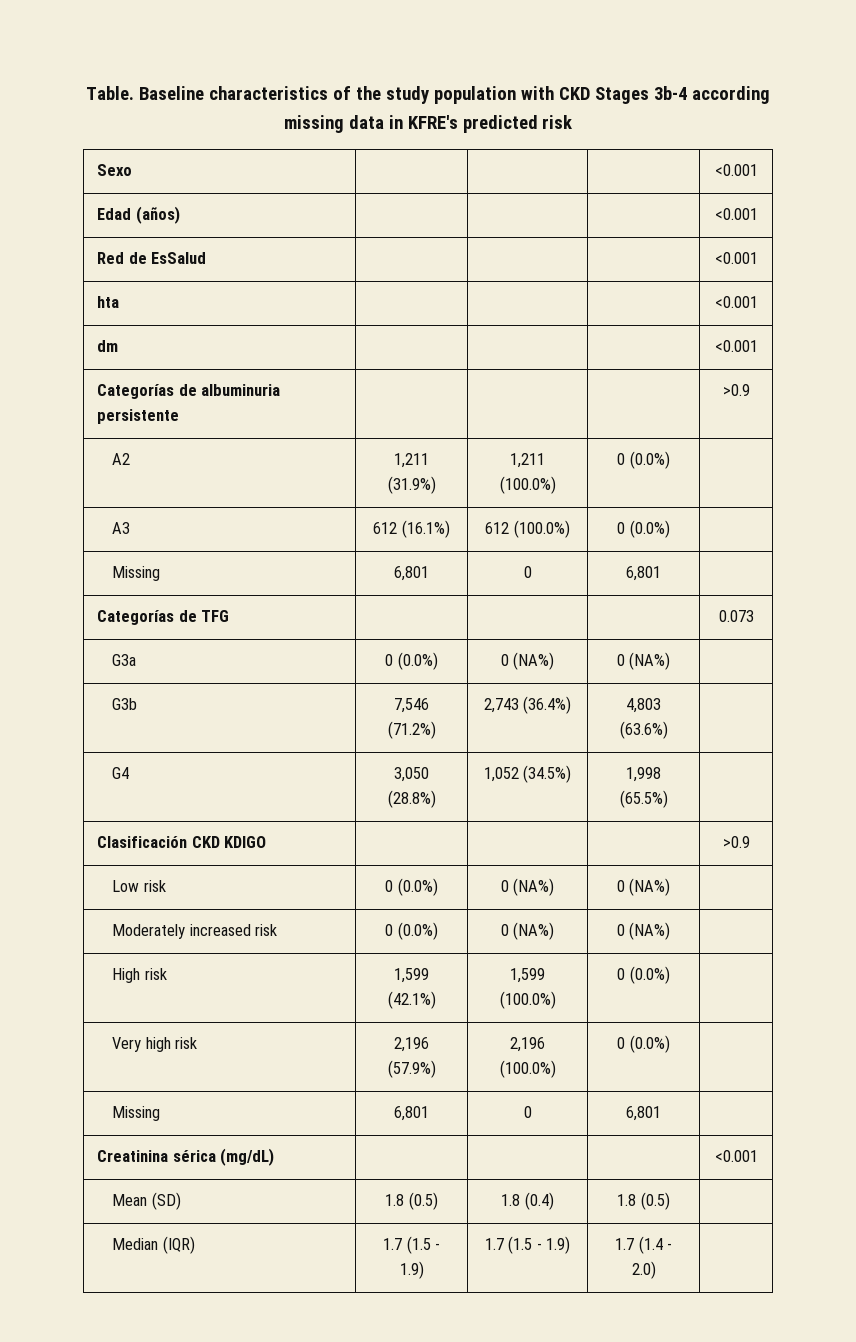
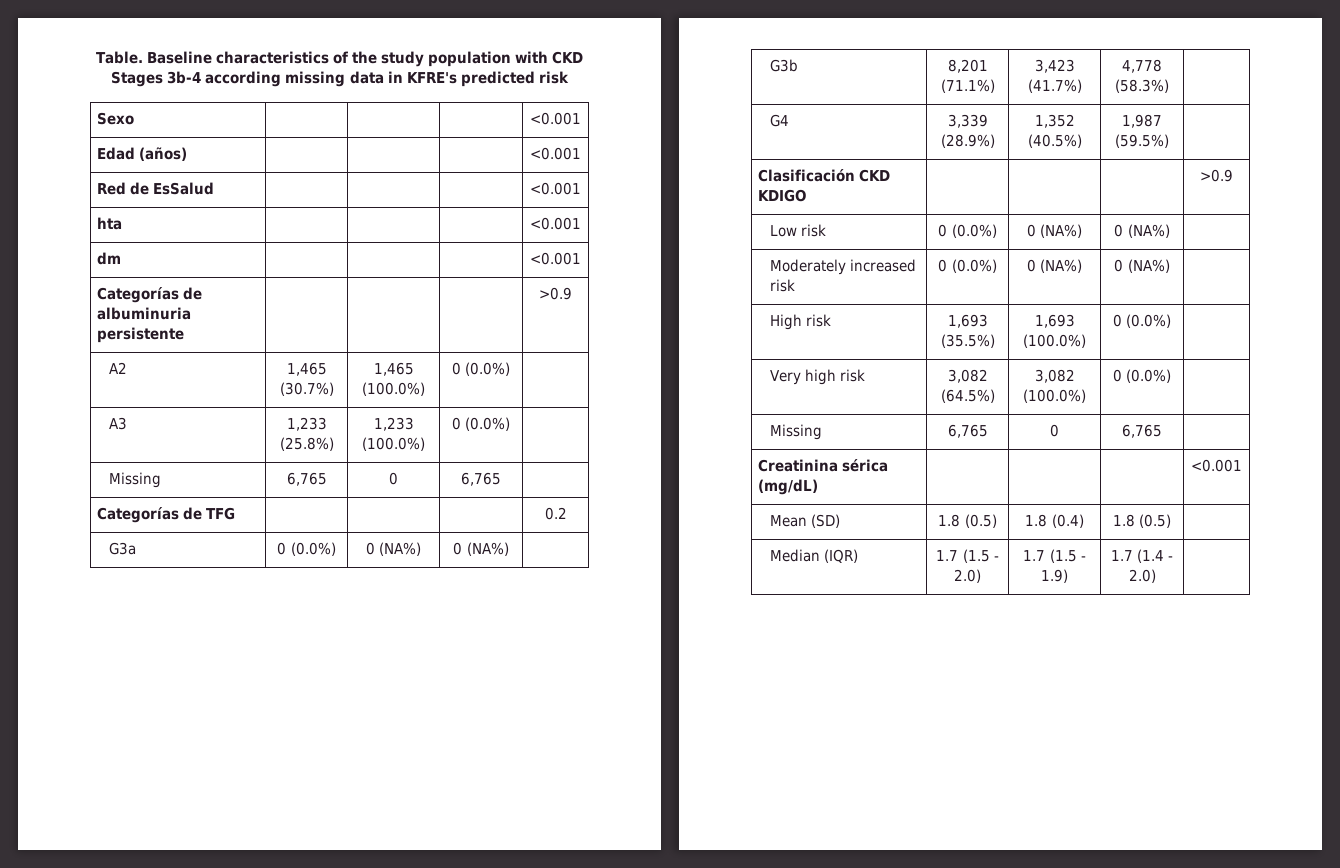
[394,453,429,468] [387,476,436,494] [510,453,545,468] 1,211 (31.9%) | 1,211 -> [286,362,327,376] [279,382,334,396] [373,362,414,376] 1,465 (30.7%) | 1,465
[373,520,450,538] [485,520,570,538] [617,520,670,538] [112,566,161,581] [394,566,429,581] [523,566,532,578] [626,566,661,581] 612 (16.1%) | 612 (100.0%) | 0 (0.0%) | // Missing | 6,801 | 0 | 6,801 -> [286,417,327,431] [279,437,334,451] [373,417,414,431] [362,437,425,451] [451,417,511,431] [109,472,162,488] [286,472,327,486] [389,472,398,485] [461,472,501,486] 1,233 (25.8%) | 1,233 (100.0%) | 0 (0.0%) | // Missing | 6,765 | 0 | 6,765
[718,610,754,622] 0.073 -> [544,507,567,520] 0.2
[394,698,429,713] [387,721,436,739] [483,696,572,714] [626,698,661,713] [619,721,668,739] [112,767,130,779] [394,767,429,782] [387,790,436,808] [483,765,572,783] [626,767,661,782] [619,790,668,808] 7,546 (71.2%) | 2,743 (36.4%) | 4,803 (63.6%) | // G4 | 3,050 (28.8%) | 1,052 (34.5%) | 1,998 (65.5%) -> [947,59,988,73] [940,79,995,93] [1034,59,1075,73] [1027,79,1082,93] [1122,59,1162,73] [1115,79,1169,93] [770,114,790,127] [947,114,988,128] [940,134,995,148] [1034,114,1075,128] [1027,134,1082,148] [1122,114,1162,128] [1115,134,1169,148] 8,201 (71.1%) | 3,423 (41.7%) | 4,778 (58.3%) | // G4 | 3,339 (28.9%) | 1,352 (40.5%) | 1,987 (59.5%)
[394,968,429,983] [387,991,436,1009] [510,968,545,983] 1,599 (42.1%) | 1,599 -> [947,314,988,328] [940,334,995,348] [1034,314,1075,328] 1,693 (35.5%) | 1,693
[394,1037,429,1052] [387,1060,436,1078] [510,1037,545,1052] [499,1060,556,1078] [617,1035,670,1053] [112,1106,161,1121] [394,1106,429,1121] [523,1106,532,1118] [626,1106,661,1121] 2,196 (57.9%) | 2,196 (100.0%) | 0 (0.0%) | // Missing | 6,801 | 0 | 6,801 -> [947,369,988,383] [940,389,995,403] [1034,369,1075,383] [1023,389,1086,403] [1112,369,1172,383] [770,424,823,440] [947,424,988,438] [1050,424,1059,437] [1122,424,1162,438] 3,082 (64.5%) | 3,082 (100.0%) | 0 (0.0%) | // Missing | 6,765 | 0 | 6,765
[399,1261,424,1279] 1.9) -> [954,569,981,583] 2.0)

